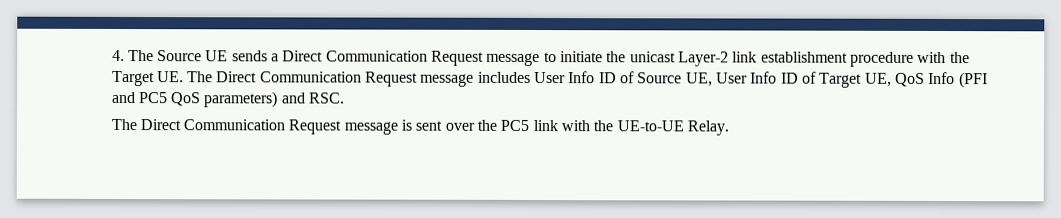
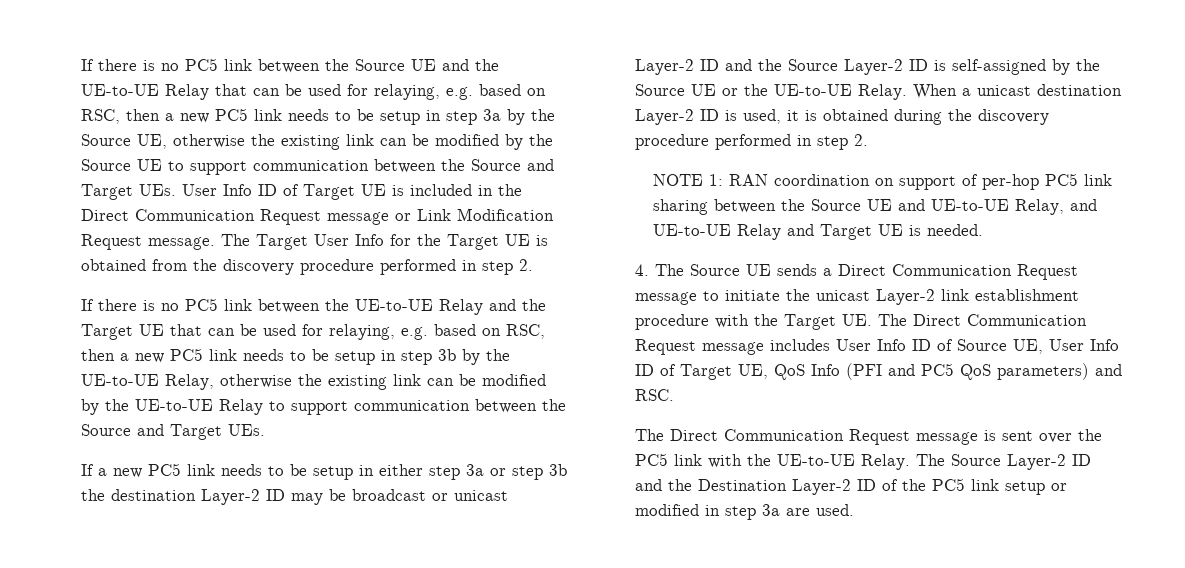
(111, 55) none -> [80,58,499,73] [80,84,546,100] [80,108,555,125] [80,134,553,150] [80,159,554,175] [80,184,522,200] [80,208,554,225] [80,234,548,250] [80,259,533,275] [80,298,546,315] [80,324,545,340] [80,348,510,365] [80,374,546,390] [80,399,566,415] [80,424,265,440] [80,463,567,480] [80,489,508,505] [634,59,1100,75] [634,84,1122,100] [634,109,1049,125] [634,134,868,150] [653,173,1113,190] [653,199,1098,215] [653,224,984,240] If there is no PC5 link between the Source UE and the UE-to-UE Relay that can be used for relaying, e.g. based on RSC, then a new PC5 link needs to be setup in step 3a by the Source UE, otherwise the existing link can be modified by the Source UE to support communication between the Source and Target UEs. User Info ID of Target UE is included in the Direct Communication Request message or Link Modification Request message. The Target User Info for the Target UE is obtained from the discovery procedure performed in step 2. // If there is no PC5 link between the UE-to-UE Relay and the Target UE that can be used for relaying, e.g. based on RSC, then a new PC5 link needs to be setup in step 3b by the UE-to-UE Relay, otherwise the existing link can be modified by the UE-to-UE Relay to support communication between the Source and Target UEs. // If a new PC5 link needs to be setup in either step 3a or step 3b the destination Layer-2 ID may be broadcast or unicast Layer-2 ID and the Source Layer-2 ID is self-assigned by the Source UE or the UE-to-UE Relay. When a unicast destination Layer-2 ID is used, it is obtained during the discovery procedure performed in step 2. // NOTE 1: RAN coordination on support of per-hop PC5 link sharing between the Source UE and UE-to-UE Relay, and UE-to-UE Relay and Target UE is needed. //
(730, 128) none -> [915,454,1091,470] [634,478,1067,495] [634,504,854,520] The Source Layer-2 ID and the Destination Layer-2 ID of the PC5 link setup or modified in step 3a are used.

